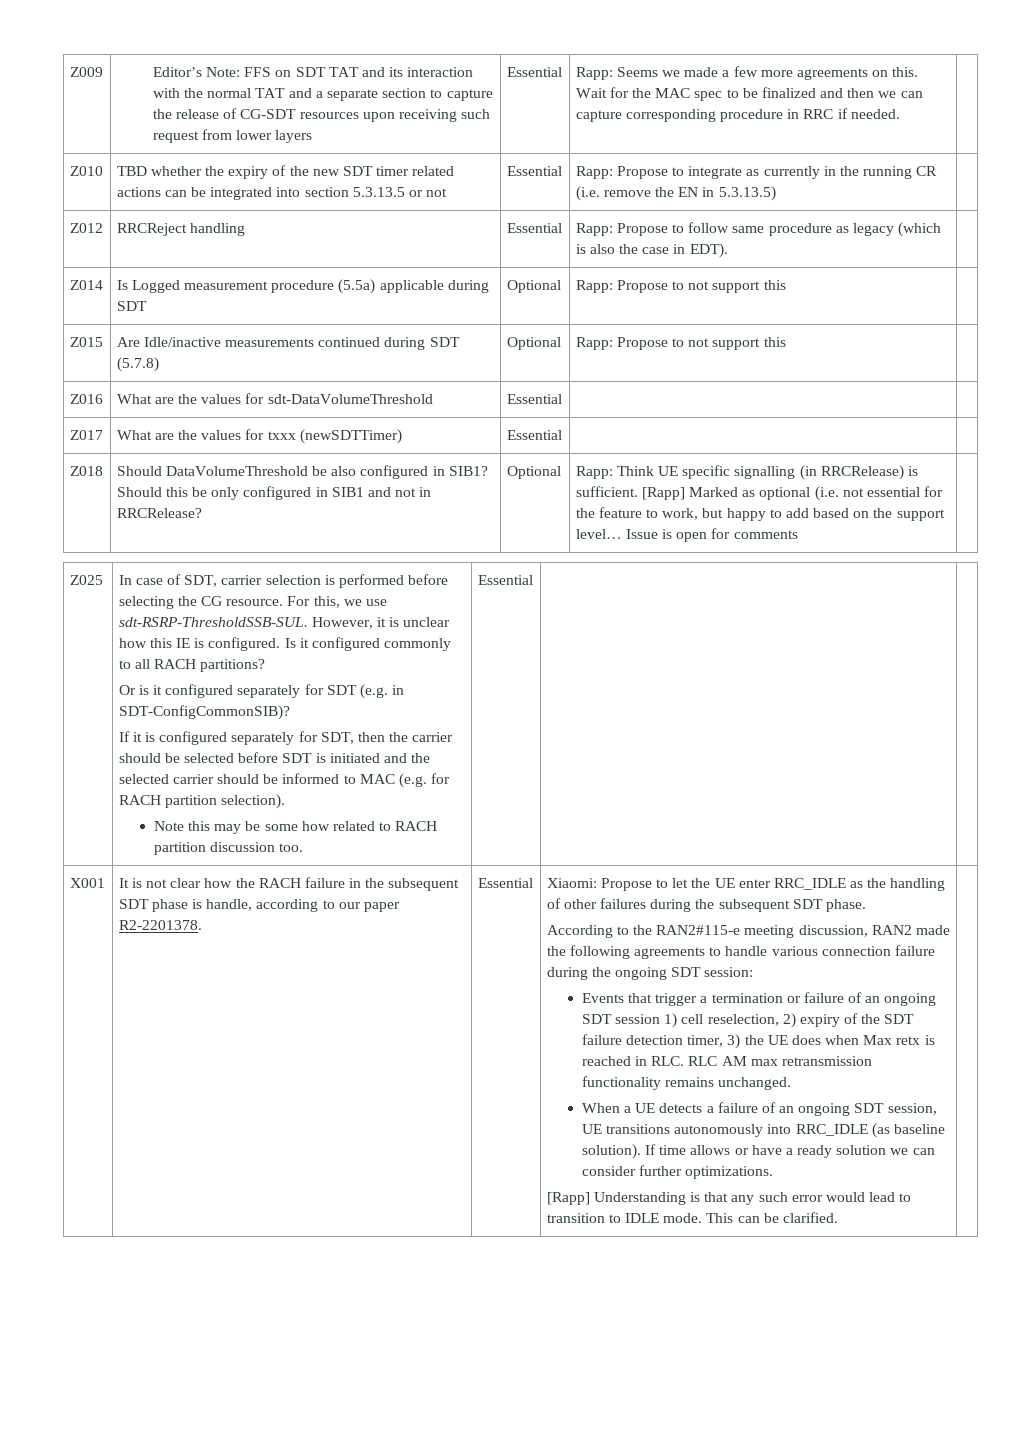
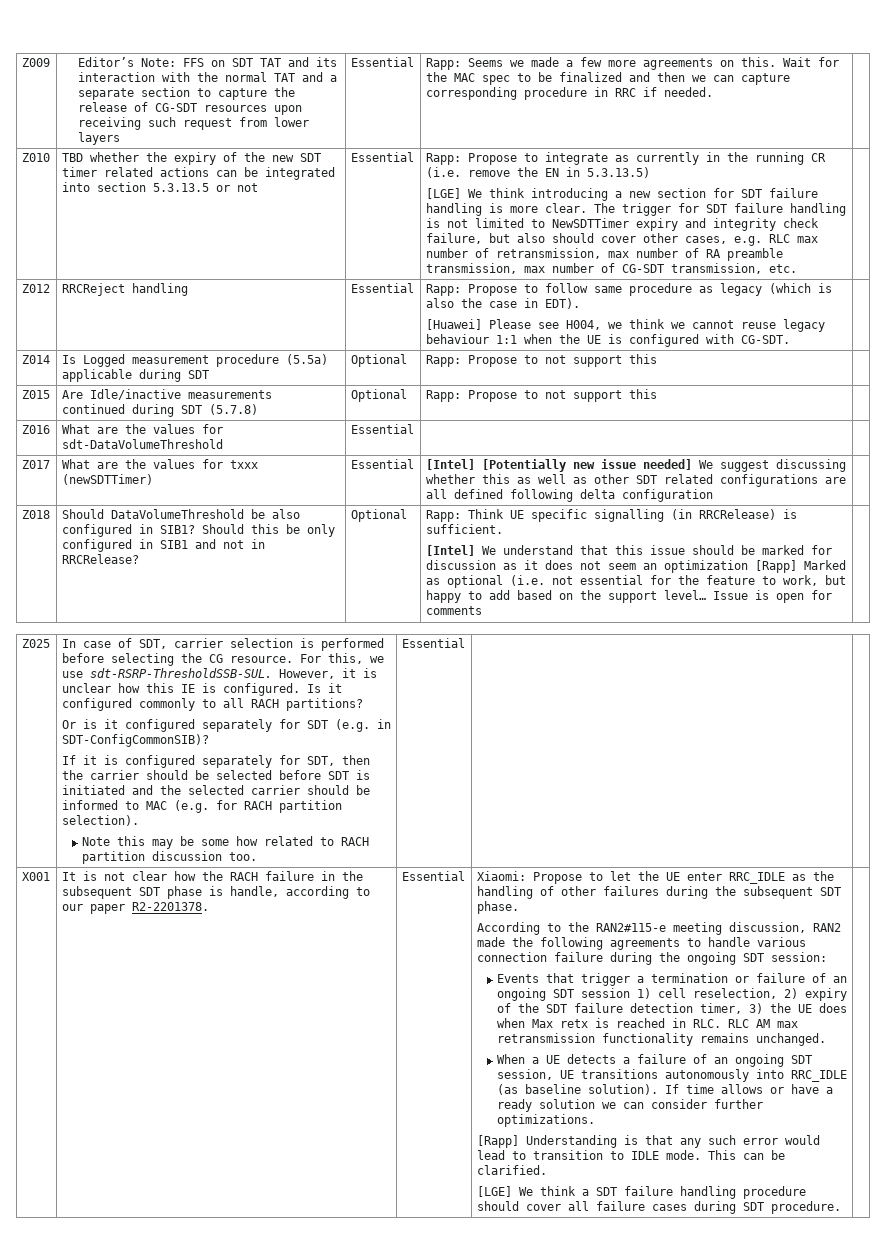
(776, 193) none -> [425,188,818,201] [425,203,846,216] [425,218,819,231] [425,233,818,246] [425,248,783,261] [425,263,797,274] // [LGE] We think introducing a new section for SDT failure handling is more clear. The trigger for SDT failure handling is not limited to NewSDTTimer expiry and integrity check failure, but also should cover other cases, e.g. RLC max number of retransmission, max number of RA preamble transmission, max number of CG-SDT transmission, etc.
(728, 250) none -> [425,319,825,332] [425,334,790,347] // [Huawei] Please see H004, we think we cannot reuse legacy behaviour 1:1 when the UE is configured with CG-SDT.
(562, 435) none -> [425,459,846,472] [425,474,846,487] [425,489,713,502] [Intel] [Potentially new issue needed] We suggest discussing whether this as well as other SDT related configurations are all defined following delta configuration
(638, 491) none -> [425,545,832,556] [425,560,748,573] // [Intel] We understand that this issue should be marked for discussion as it does not seem an optimization
(838, 1217) none -> [476,1186,806,1199] [476,1201,841,1214] // [LGE] We think a SDT failure handling procedure should cover all failure cases during SDT procedure.

